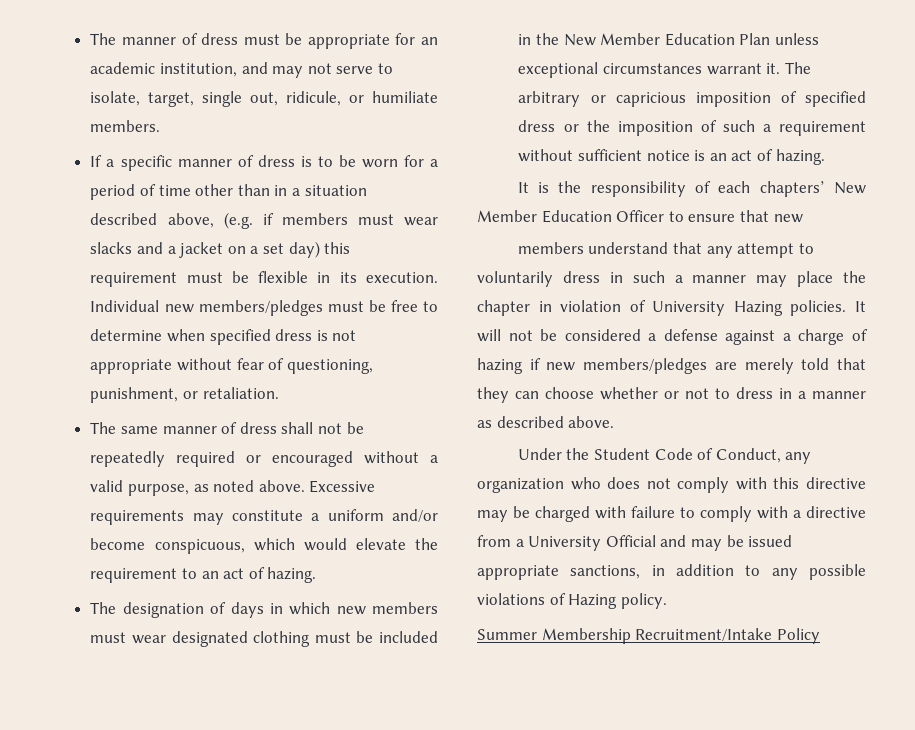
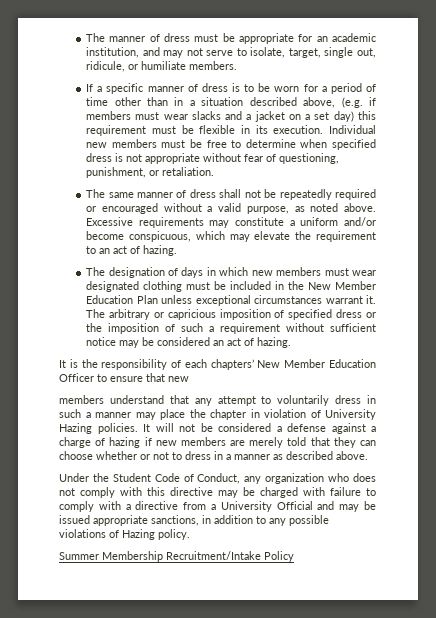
[198,300,323,316] members/pledges -> [111,139,157,148] members
[303,538,347,551] would -> [229,234,250,242] may
[694,150,706,161] is -> [119,337,211,348] may be considered
[583,358,708,374] members/pledges -> [180,437,226,446] members

